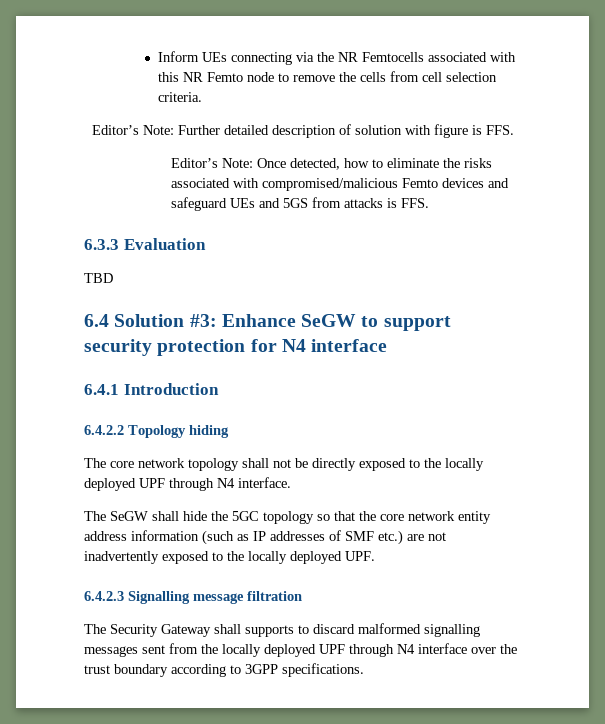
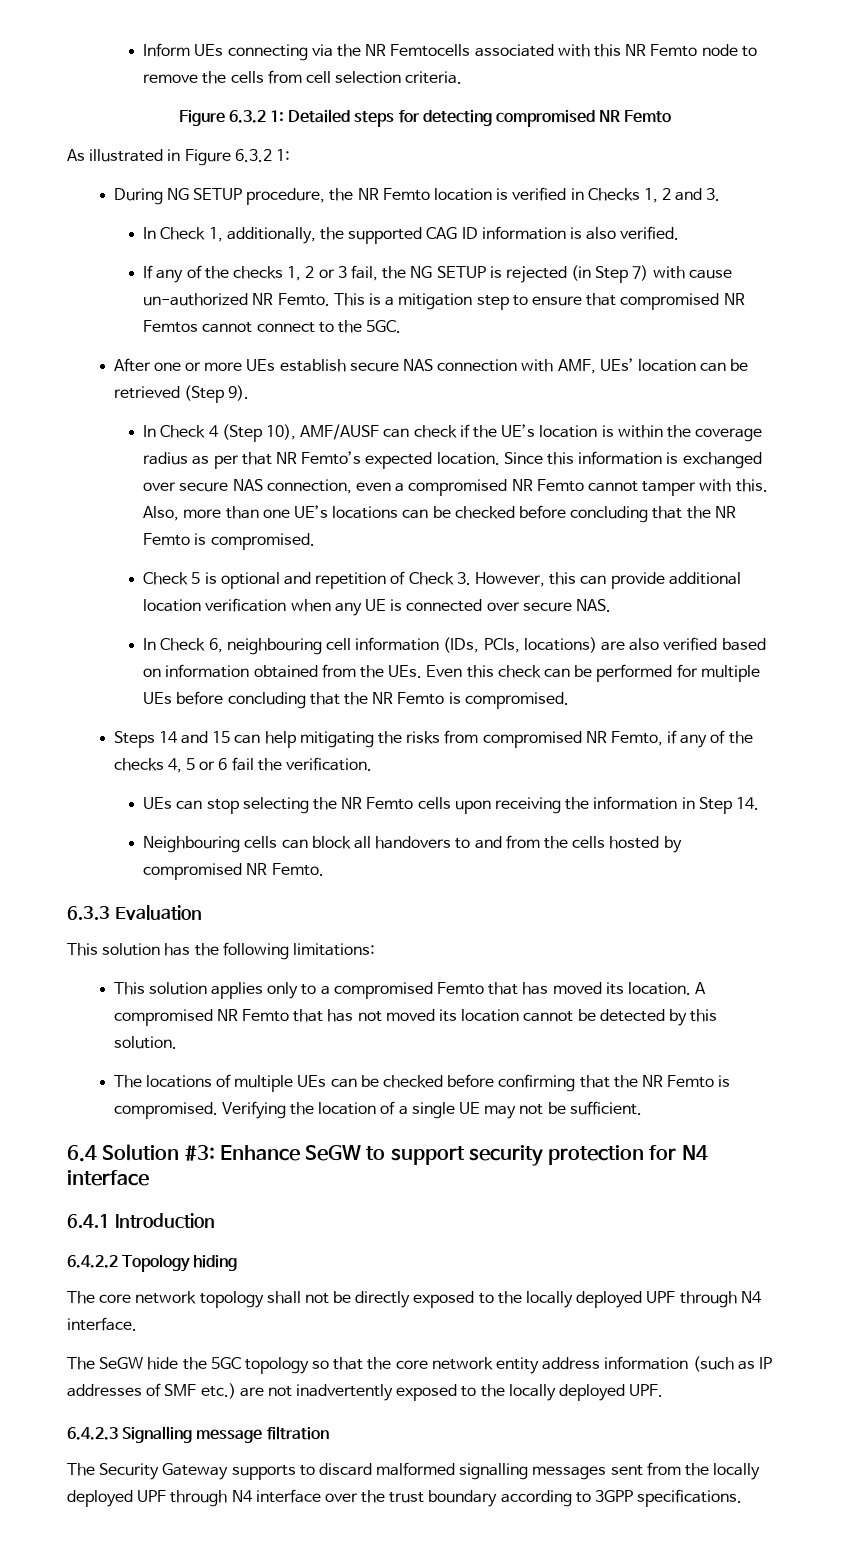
[91,124,514,138] [170,158,492,170] [170,178,509,191] [170,197,429,211] [84,238,206,250] [84,273,113,283] Editor’s Note: Further detailed description of solution with figure is FFS. // Editor’s Note: Once detected, how to eliminate the risks associated with compromised/malicious Femto devices and safeguard UEs and 5GS from attacks is FFS. // 6.3.3 Evaluation // TBD -> [178,109,672,127] [67,149,290,166] [113,187,721,205] [143,226,680,244] [143,265,732,283] [143,293,745,310] [143,320,402,333] [113,358,749,374] [113,385,250,403] [143,424,763,442] [143,451,762,469] [143,479,768,496] [143,505,736,523] [143,533,315,550] [143,571,741,589] [143,598,611,616] [143,637,766,655] [143,664,760,682] [143,691,569,709] [113,730,753,748] [113,757,372,773] [143,796,759,814] [143,835,682,853] [143,863,324,880] [67,905,202,920] [67,942,375,960] [113,982,707,999] [113,1009,718,1026] [113,1036,177,1049] [113,1074,731,1092] [113,1101,642,1119] Figure 6.3.2 1: Detailed steps for detecting compromised NR Femto // As illustrated in Figure 6.3.2 1: // During NG SETUP procedure, the NR Femto location is verified in Checks 1, 2 and 3. // In Check 1, additionally, the supported CAG ID information is also verified. // If any of the checks 1, 2 or 3 fail, the NG SETUP is rejected (in Step 7) with cause un-authorized NR Femto. This is a mitigation step to ensure that compromised NR Femtos cannot connect to the 5GC. // After one or more UEs establish secure NAS connection with AMF, UEs’ location can be retrieved (Step 9). // In Check 4 (Step 10), AMF/AUSF can check if the UE’s location is within the coverage radius as per that NR Femto’s expected location. Since this information is exchanged over secure NAS connection, even a compromised NR Femto cannot tamper with this. Also, more than one UE’s locations can be checked before concluding that the NR Femto is compromised. // Check 5 is optional and repetition of Check 3. However, this can provide additional location verification when any UE is connected over secure NAS. // In Check 6, neighbouring cell information (IDs, PCIs, locations) are also verified based on information obtained from the UEs. Even this check can be performed for multiple UEs before concluding that the NR Femto is compromised. // Steps 14 and 15 can help mitigating the risks from compromised NR Femto, if any of the checks 4, 5 or 6 fail the verification. // UEs can stop selecting the NR Femto cells upon receiving the information in Step 14. // Neighbouring cells can block all handovers to and from the cells hosted by compromised NR Femto. // 6.3.3 Evaluation // This solution has the following limitations: // This solution applies only to a compromised Femto that has moved its location. A compromised NR Femto that has not moved its location cannot be detected by this solution. // The locations of multiple UEs can be checked before confirming that the NR Femto is compromised. Verifying the location of a single UE may not be sufficient.
[152,511,179,521] shall -> (144, 1363) none
[214,624,241,634] shall -> (229, 1471) none

